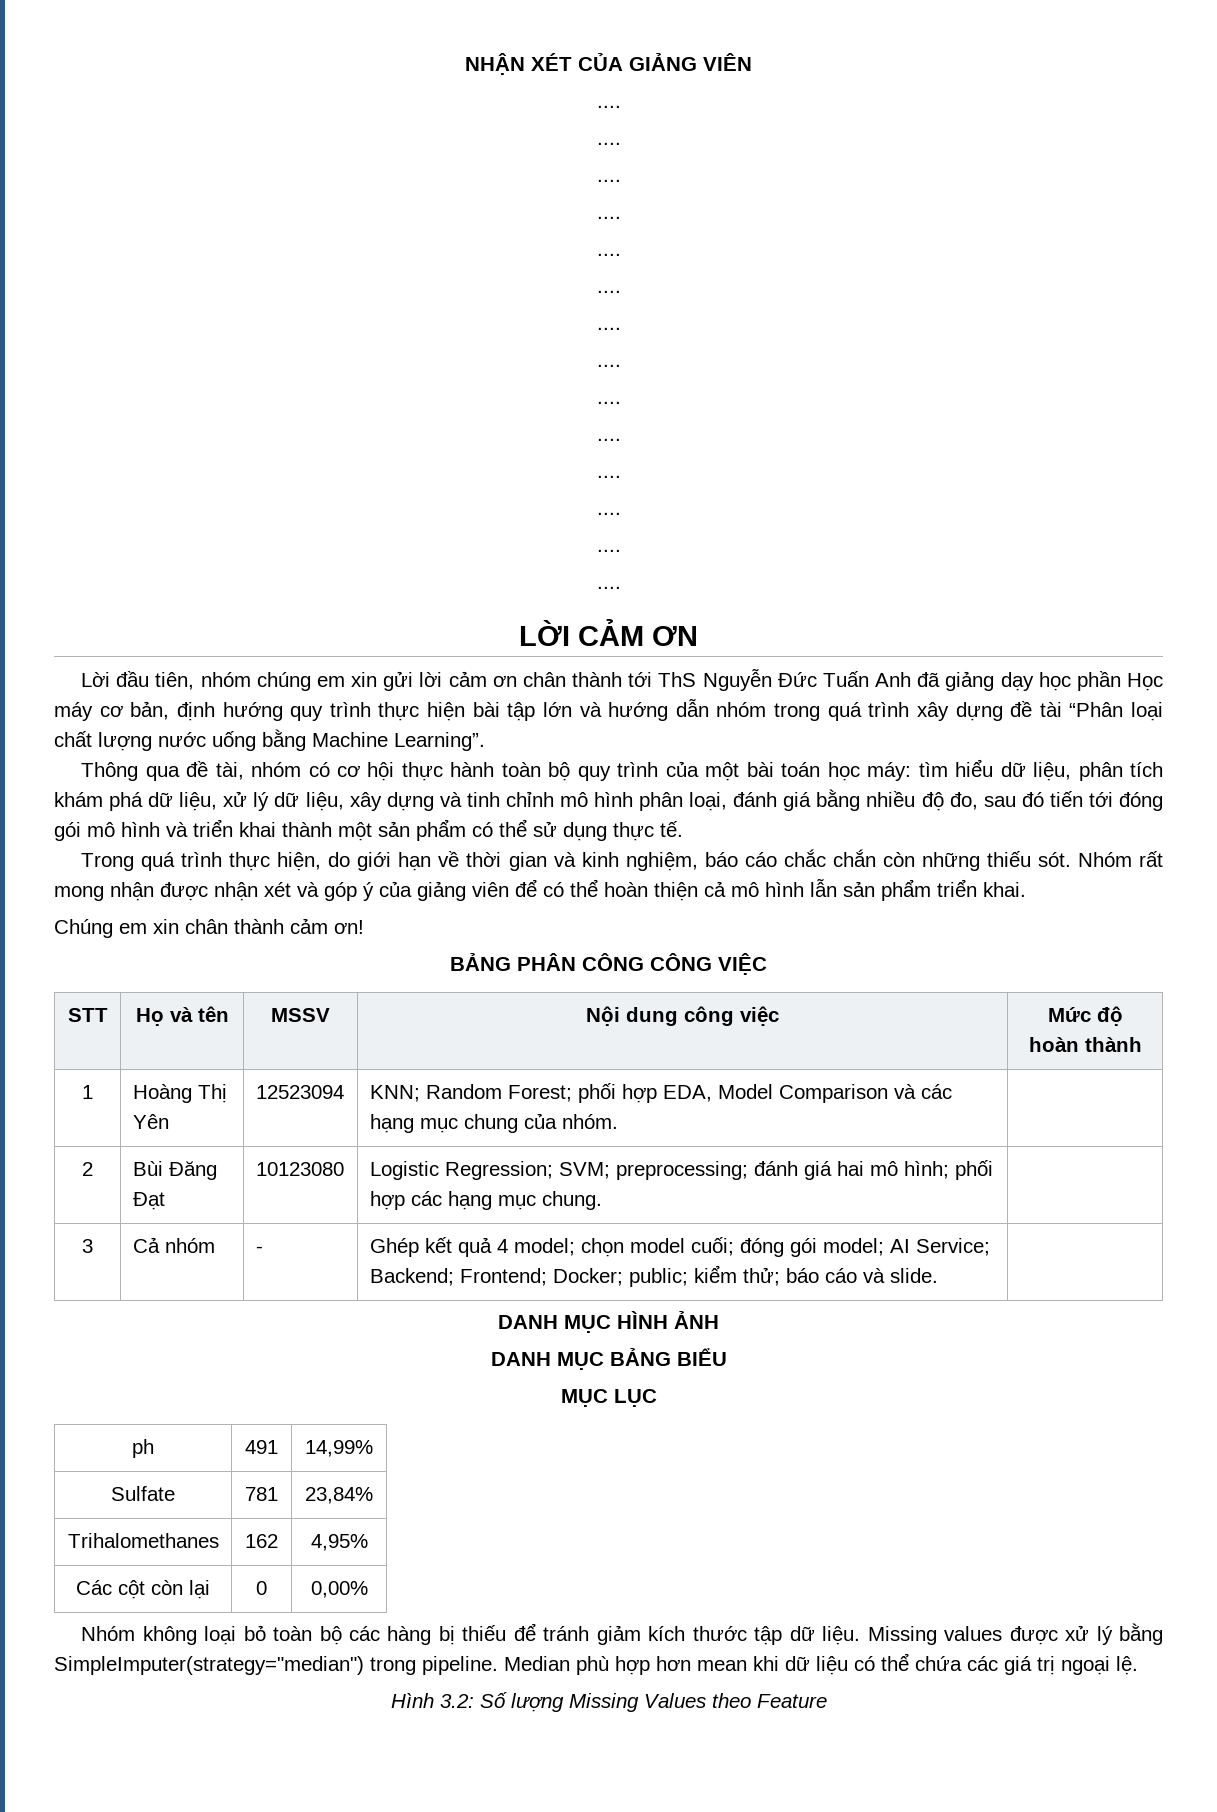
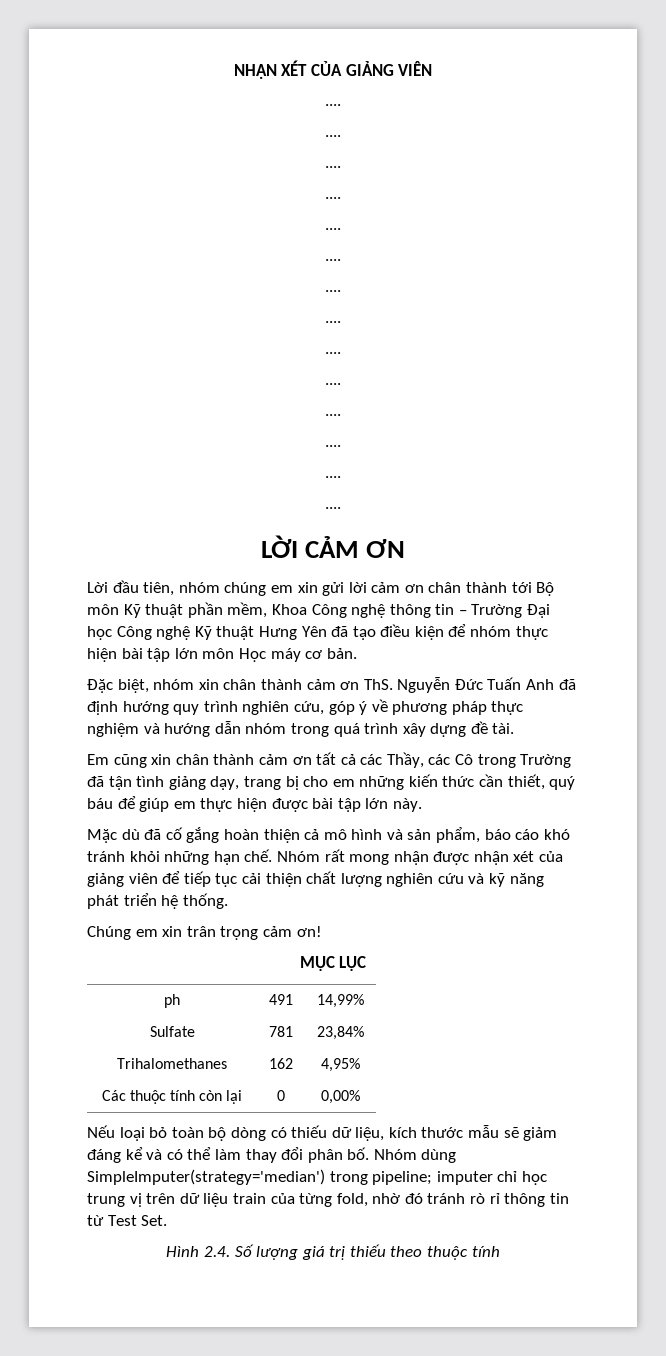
[658,672,697,687] ThS -> [536,582,555,596] [87,602,551,618] [87,624,548,640] [87,648,357,662] [87,679,393,693] Bộ môn Kỹ thuật phần mềm, Khoa Công nghệ thông tin – Trường Đại học Công nghệ Kỹ thuật Hưng Yên đã tạo điều kiện để nhóm thực hiện bài tập lớn môn Học máy cơ bản. // Đặc biệt, nhóm xin chân thành cảm ơn ThS.
[945,671,1164,691] [54,701,572,721] giảng dạy học phần Học máy cơ bản, định hướng quy trình thực hiện bài tập lớn -> [87,699,524,715] [87,723,139,737] định hướng quy trình nghiên cứu, góp ý về phương pháp thực nghiệm
[1039,702,1163,721] [54,729,485,751] [81,759,1164,781] [54,789,1163,811] [54,819,683,841] [81,849,1071,871] tài “Phân loại chất lượng nước uống bằng Machine Learning”. // Thông qua đề tài, nhóm có cơ hội thực hành toàn bộ quy trình của một bài toán học máy: tìm hiểu dữ liệu, phân tích khám phá dữ liệu, xử lý dữ liệu, xây dựng và tinh chỉnh mô hình phân loại, đánh giá bằng nhiều độ đo, sau đó tiến tới đóng gói mô hình và triển khai thành một sản phẩm có thể sử dụng thực tế. // Trong quá trình thực hiện, do giới hạn về thời gian và kinh nghiệm, báo cáo chắc chắn còn những thiếu sót. -> [492,723,515,734] [87,752,572,768] [87,774,576,790] [87,796,422,812] [87,827,570,843] [87,849,273,865] tài. // Em cũng xin chân thành cảm ơn tất cả các Thầy, các Cô trong Trường đã tận tình giảng dạy, trang bị cho em những kiến thức cần thiết, quý báu để giúp em thực hiện được bài tập lớn này. // Mặc dù đã cố gắng hoàn thiện cả mô hình và sản phẩm, báo cáo khó tránh khỏi những hạn chế.
[297,882,374,901] và góp ý -> (535, 856) none
[543,879,1026,901] có thể hoàn thiện cả mô hình lẫn sản phẩm triển khai. -> [183,871,544,887] [87,893,228,909] tiếp tục cải thiện chất lượng nghiên cứu và kỹ năng phát triển hệ thống.
[185,919,284,934] chân thành -> [186,926,259,940] trân trọng
[450,953,767,975] [67,1008,108,1022] [135,1006,229,1026] [271,1008,330,1022] [586,1006,779,1026] [1047,1006,1123,1026] [1028,1037,1142,1052] [82,1085,93,1099] [132,1084,227,1103] [132,1114,169,1129] [255,1085,344,1099] [369,1083,952,1103] [369,1113,618,1133] [82,1162,93,1176] [132,1161,217,1180] [132,1192,165,1210] [255,1162,344,1176] [369,1160,993,1180] [369,1191,602,1210] [82,1239,93,1253] [132,1237,215,1253] [255,1246,263,1253] [369,1237,990,1257] [369,1265,938,1287] [498,1311,719,1333] [490,1348,727,1370] // BẢNG PHÂN CÔNG CÔNG VIỆC // STT | Họ và tên | MSSV | Nội dung công việc | Mức độ hoàn thành // 1 | Hoàng Thị Yên | 12523094 | KNN; Random Forest; phối hợp EDA, Model Comparison và các hạng mục chung của nhóm. | // 2 | Bùi Đăng Đạt | 10123080 | Logistic Regression; SVM; preprocessing; đánh giá hai mô hình; phối hợp các hạng mục chung. | // 3 | Cả nhóm | - | Ghép kết quả 4 model; chọn model cuối; đóng gói model; AI Service; Backend; Frontend; Docker; public; kiểm thử; báo cáo và slide. | // DANH MỤC HÌNH ẢNH // DANH MỤC BẢNG BIỂU -> (322, 931) none
[118,1580,145,1599] cột -> [129,1090,195,1104] thuộc tính
[81,1626,197,1645] Nhóm không -> [87,1125,115,1138] Nếu
[348,1623,1164,1645] [54,1653,1138,1675] [390,1692,827,1712] các hàng bị thiếu để tránh giảm kích thước tập dữ liệu. Missing values được xử lý bằng SimpleImputer(strategy="median") trong pipeline. Median phù hợp hơn mean khi dữ liệu có thể chứa các giá trị ngoại lệ. // Hình 3.2: Số lượng Missing Values theo Feature -> [230,1125,558,1141] [87,1147,457,1163] [87,1169,547,1185] [87,1193,569,1207] [87,1215,168,1226] [166,1244,500,1260] dòng có thiếu dữ liệu, kích thước mẫu sẽ giảm đáng kể và có thể làm thay đổi phân bố. Nhóm dùng SimpleImputer(strategy='median') trong pipeline; imputer chỉ học trung vị trên dữ liệu train của từng fold, nhờ đó tránh rò rỉ thông tin từ Test Set. // Hình 2.4. Số lượng giá trị thiếu theo thuộc tính

